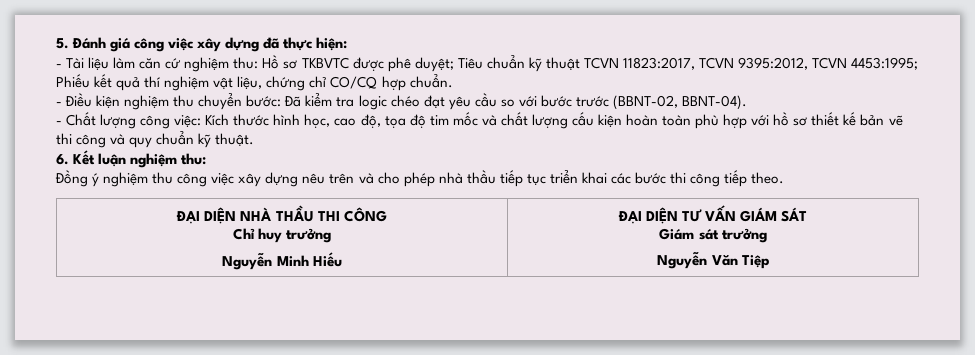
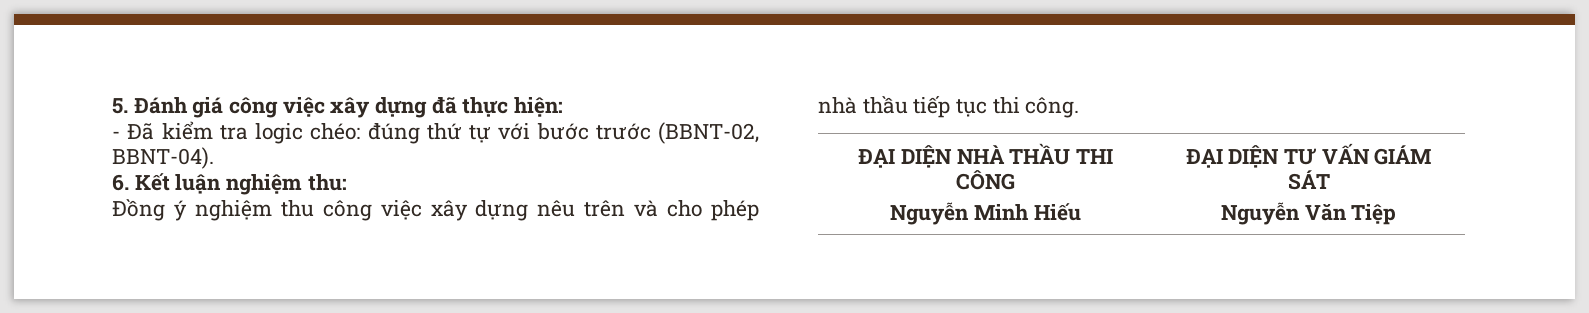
[66,55,919,72] [56,74,453,91] [56,93,515,110] Tài liệu làm căn cứ nghiệm thu: Hồ sơ TKBVTC được phê duyệt; Tiêu chuẩn kỹ thuật TCVN 11823:2017, TCVN 9395:2012, TCVN 4453:1995; Phiếu kết quả thí nghiệm vật liệu, chứng chỉ CO/CQ hợp chuẩn. // - Điều kiện nghiệm thu chuyển bước: Đã kiểm tra logic chéo đạt yêu cầu so -> [127,121,491,144] Đã kiểm tra logic chéo: đúng thứ tự
[56,112,903,129] [56,131,255,148] // - Chất lượng công việc: Kích thước hình học, cao độ, tọa độ tim mốc và chất lượng cấu kiện hoàn toàn phù hợp với hồ sơ thiết kế bản vẽ thi công và quy chuẩn kỹ thuật. -> (214, 158) none
[549,170,785,187] triển khai các bước thi công tiếp theo. -> [992,97,1080,118] thi công.
[232,228,332,243] // Chỉ huy trưởng -> (1015, 180) none
[659,228,767,243] // Giám sát trưởng -> (1330, 180) none

